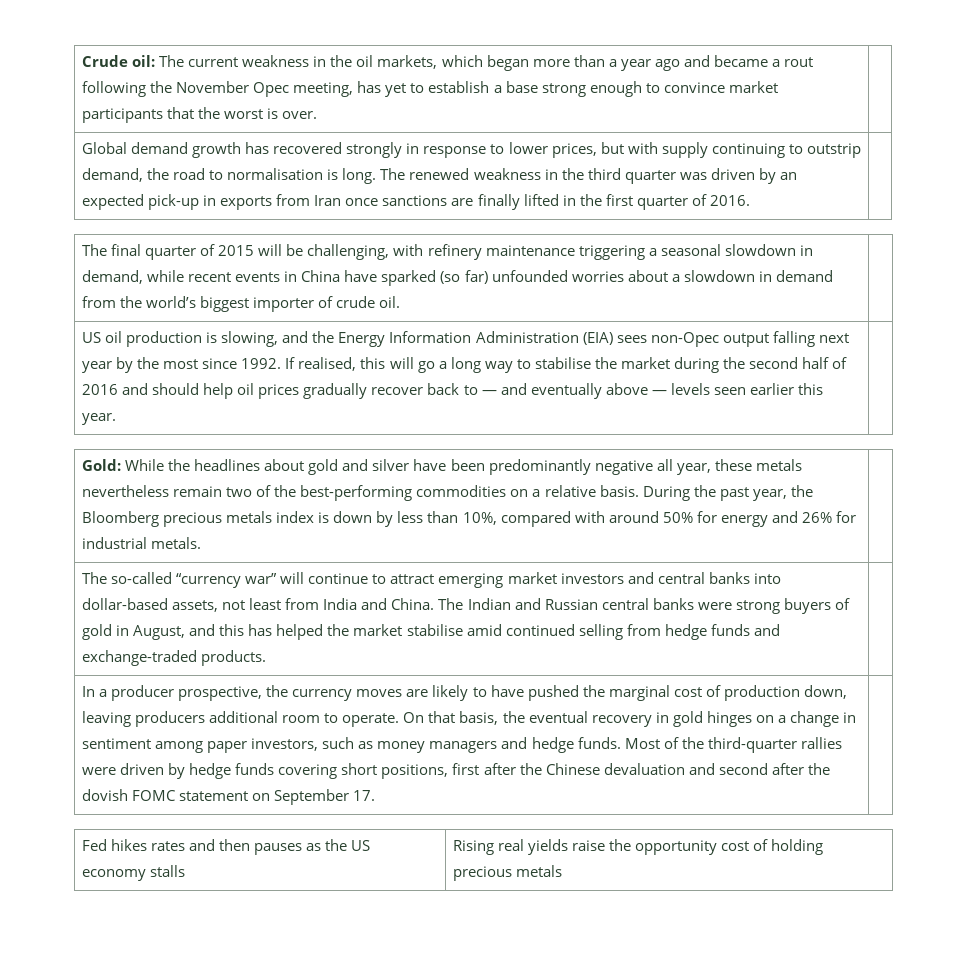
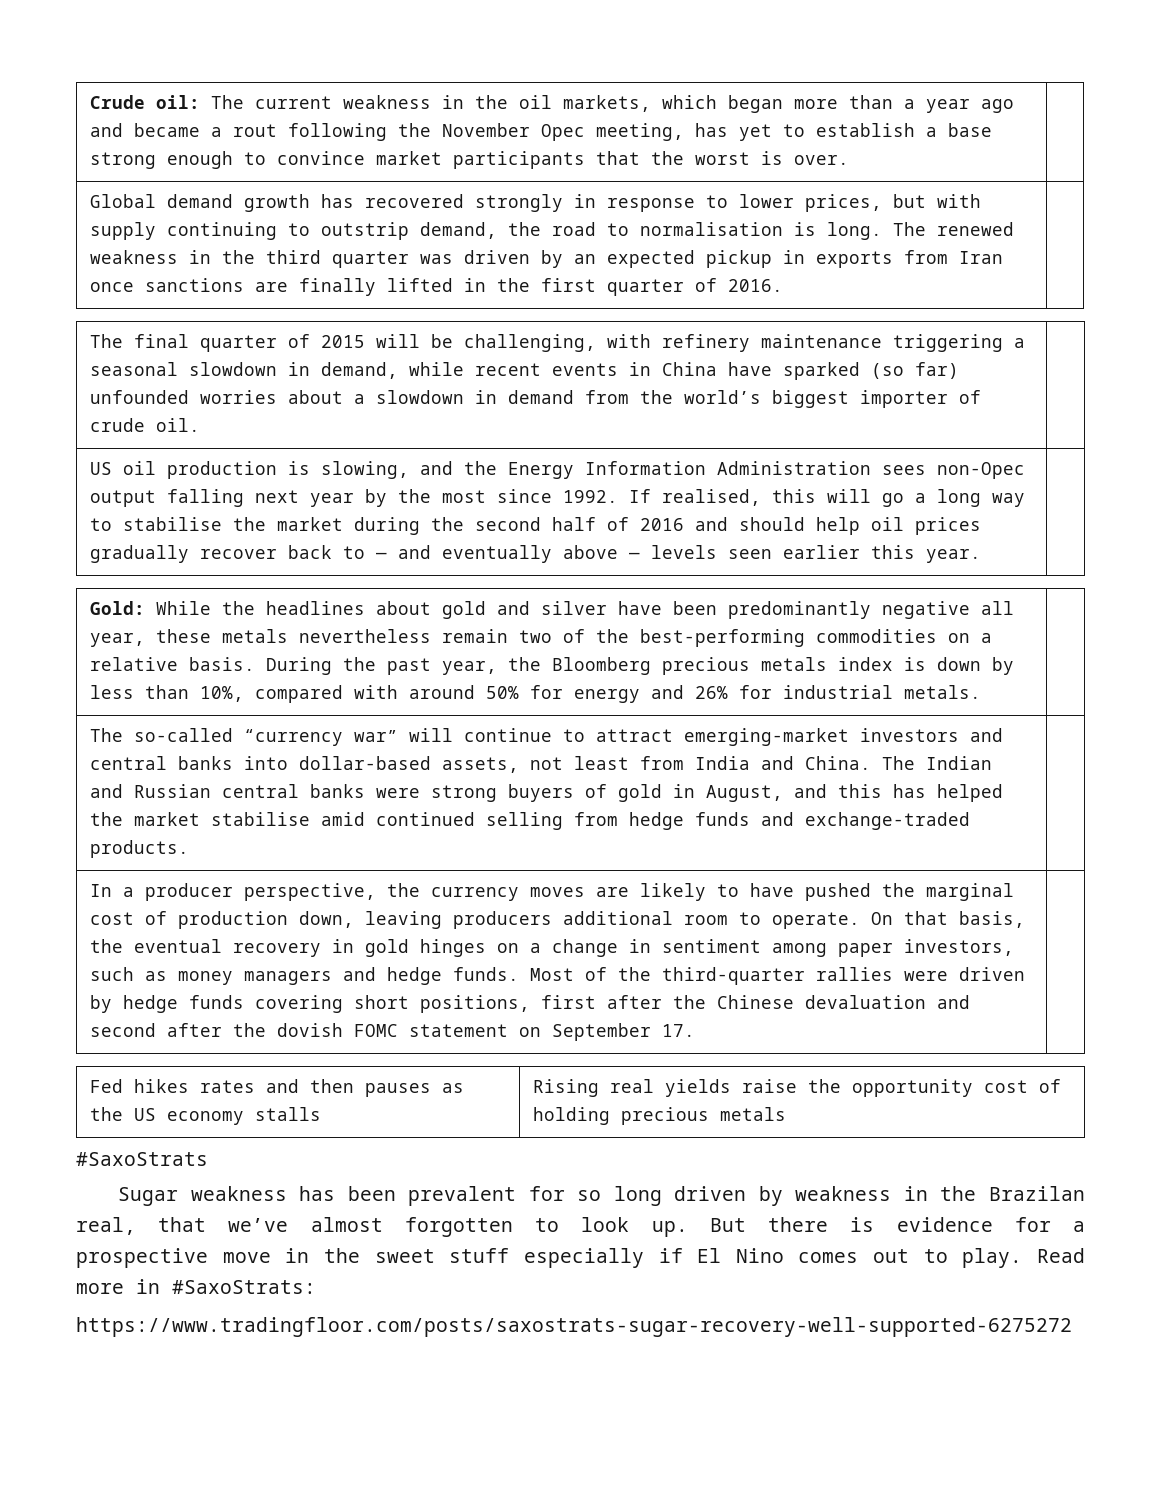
[148,194,200,210] pick-up -> [705,250,772,268] pickup
[582,332,613,345] (EIA) -> (871, 468) none
[438,572,557,588] emerging market -> [683,728,849,746] emerging-market
[178,686,263,701] prospective, -> [243,883,376,901] perspective,
(563, 871) none -> [76,1152,208,1166] [118,1186,1085,1206] [76,1217,1086,1237] [76,1248,1085,1268] [76,1279,316,1294] [76,1317,1072,1337] // #SaxoStrats // Sugar weakness has been prevalent for so long driven by weakness in the Brazilan real, that we’ve almost forgotten to look up. But there is evidence for a prospective move in the sweet stuff especially if El Nino comes out to play. Read more in #SaxoStrats: // https://www.tradingfloor.com/posts/saxostrats-sugar-recovery-well-supported-6275272

